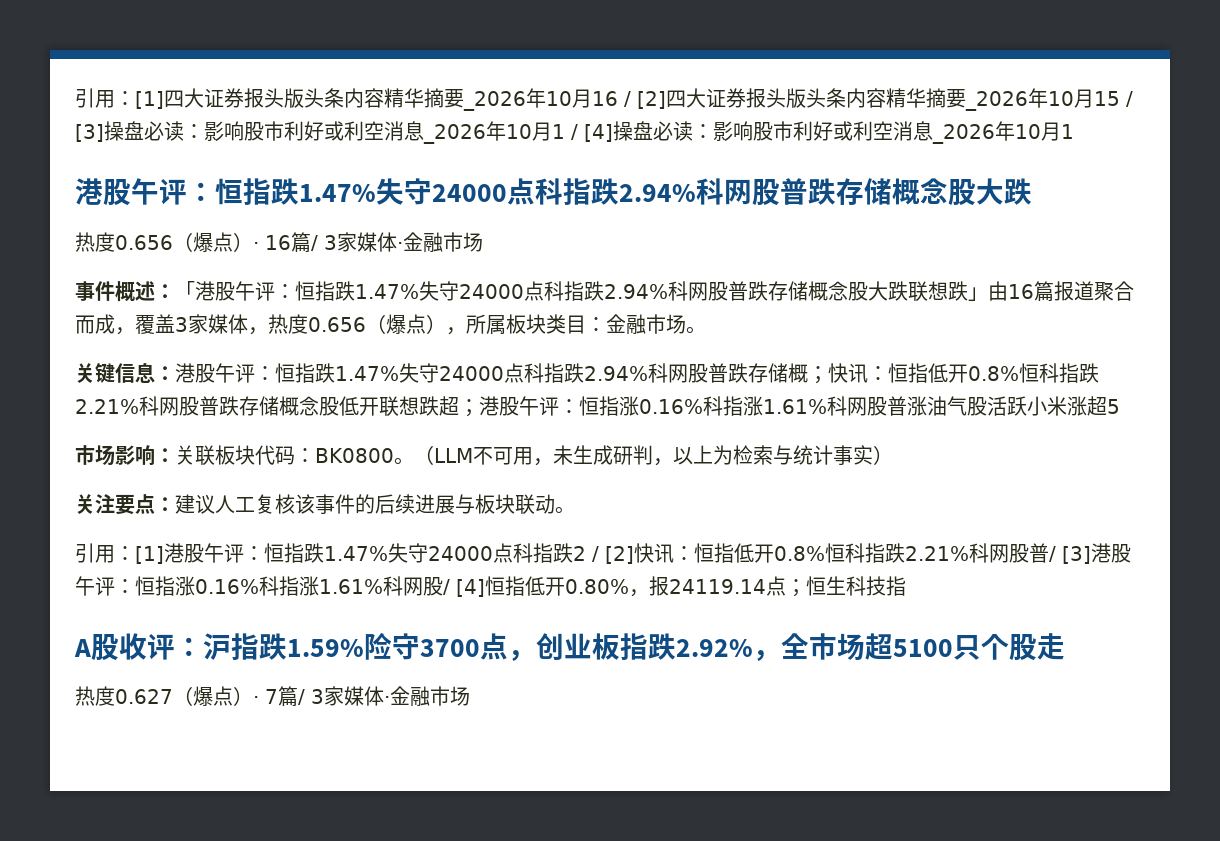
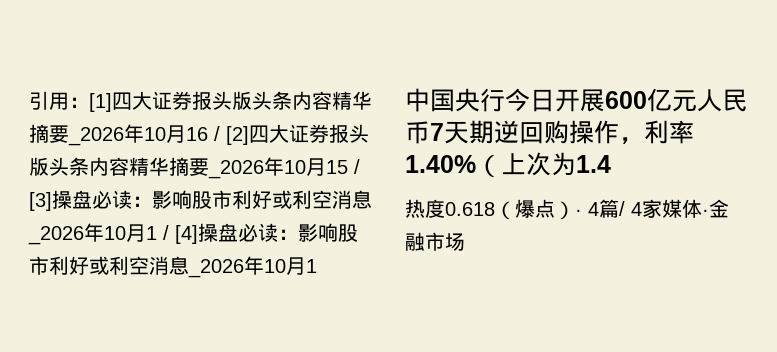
[75,178,1032,206] [75,232,483,253] [75,281,1134,302] [75,314,706,335] [75,362,1099,384] [75,396,1120,417] [75,445,893,466] [75,494,575,515] [75,543,1131,564] [75,576,906,597] [74,632,1065,661] [75,686,470,707] 港股午评：恒指跌1.47%失守24000点科指跌2.94%科网股普跌存储概念股大跌 // 热度0.656（爆点）· 16篇/ 3家媒体·金融市场 // 事件概述：「港股午评：恒指跌1.47%失守24000点科指跌2.94%科网股普跌存储概念股大跌联想跌」由16篇报道聚合而成，覆盖3家媒体，热度0.656（爆点），所属板块类目：金融市场。 // 关键信息：港股午评：恒指跌1.47%失守24000点科指跌2.94%科网股普跌存储概；快讯：恒指低开0.8%恒科指跌2.21%科网股普跌存储概念股低开联想跌超；港股午评：恒指涨0.16%科指涨1.61%科网股普涨油气股活跃小米涨超5 // 市场影响：关联板块代码：BK0800。（LLM不可用，未生成研判，以上为检索与统计事实） // 关注要点：建议人工复核该事件的后续进展与板块联动。 // 引用：[1]港股午评：恒指跌1.47%失守24000点科指跌2 / [2]快讯：恒指低开0.8%恒科指跌2.21%科网股普/ [3]港股午评：恒指涨0.16%科指涨1.61%科网股/ [4]恒指低开0.80%，报24119.14点；恒生科技指 // A股收评：沪指跌1.59%险守3700点，创业板指跌2.92%，全市场超5100只个股走 // 热度0.627（爆点）· 7篇/ 3家媒体·金融市场 -> [405,88,747,112] [405,120,694,145] [405,152,611,177] [405,199,729,220] [405,232,465,251] 中国央行今日开展600亿元人民币7天期逆回购操作，利率1.40%（上次为1.4 // 热度0.618（爆点）· 4篇/ 4家媒体·金融市场

